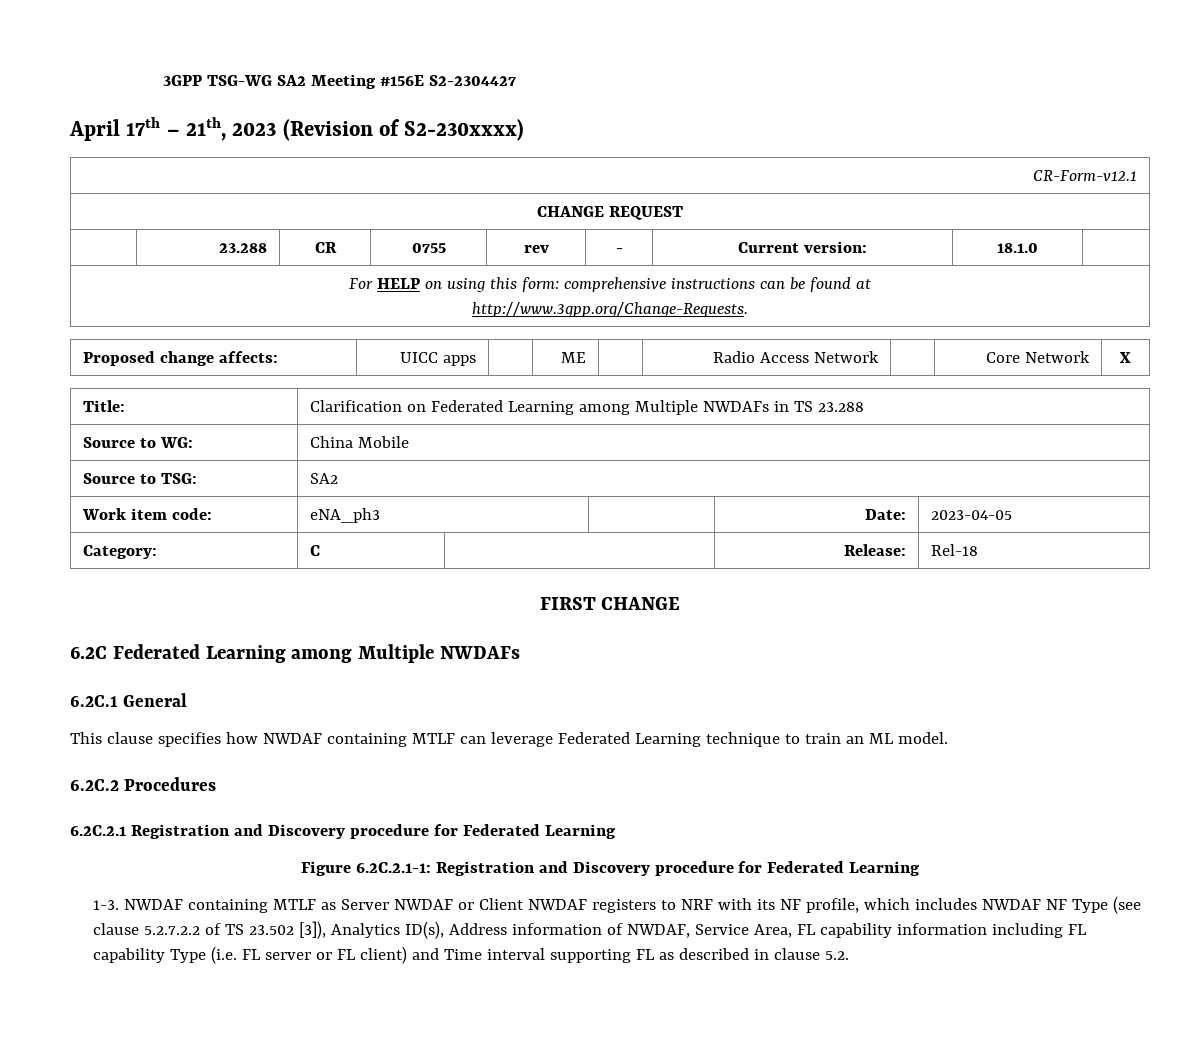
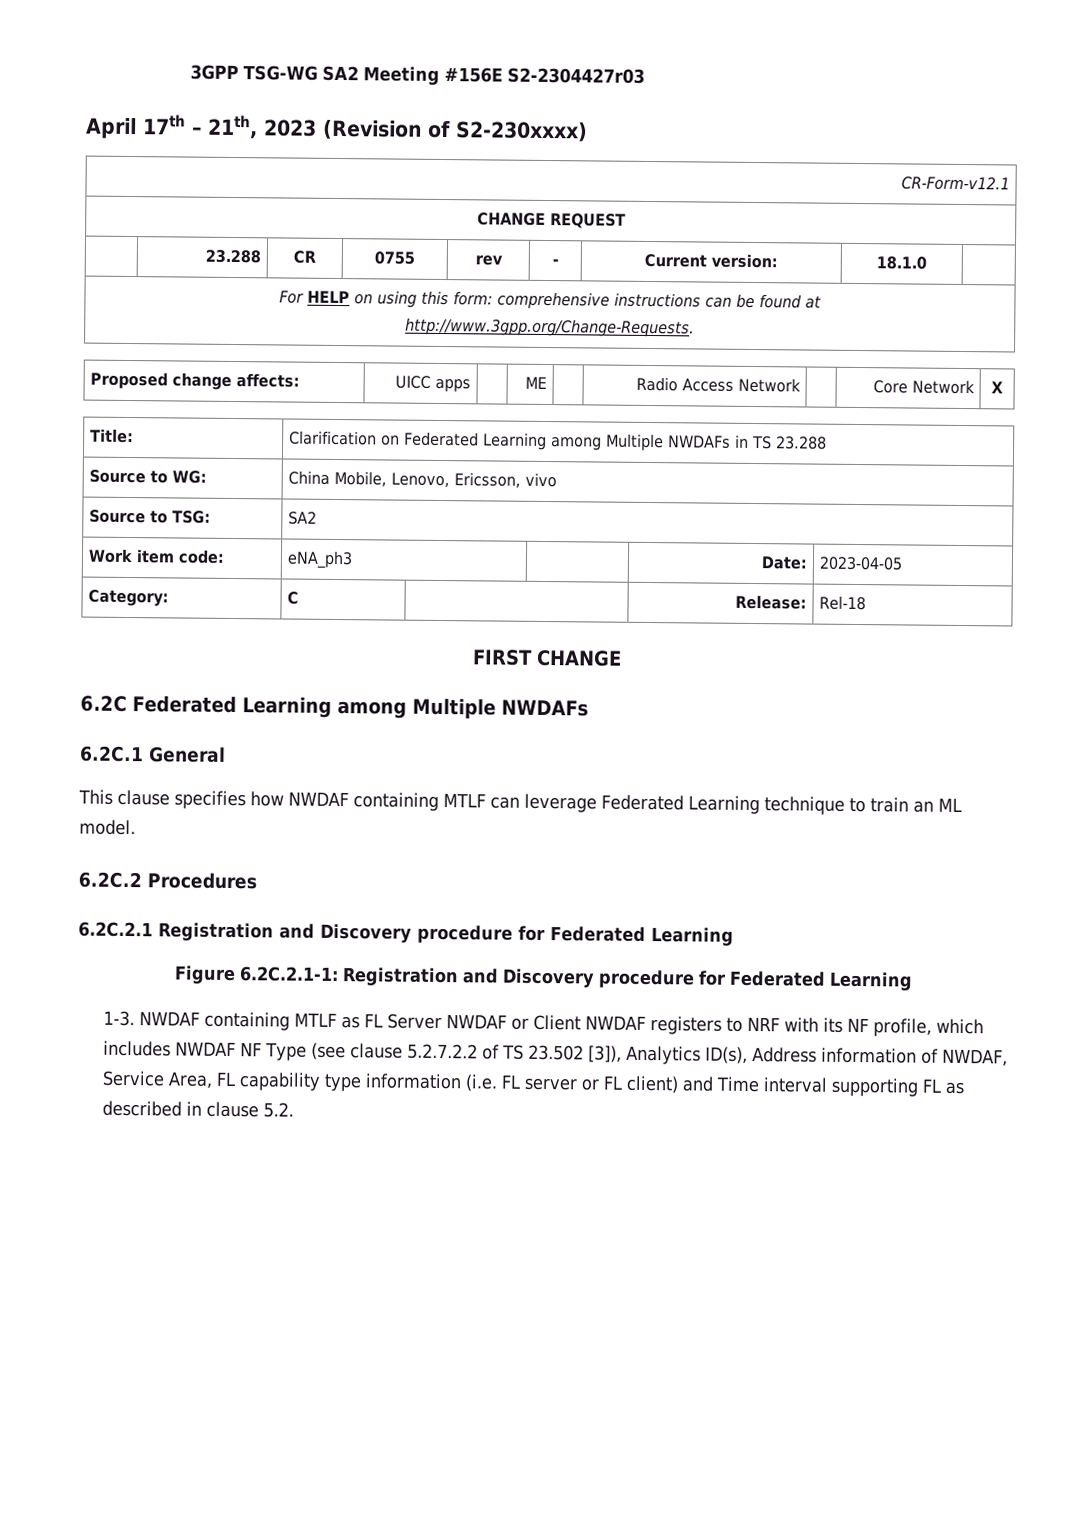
[429,75,517,86] S2-2304427 -> [506,67,645,84] S2-2304427r03
[357,436,409,448] Mobile -> [334,470,558,488] Mobile, Lenovo, Ericsson, vivo
(337, 906) none -> [363,1013,383,1028] FL
[897,923,1088,938] [93,948,207,963] information including FL capability Type -> [323,1073,462,1092] type information

